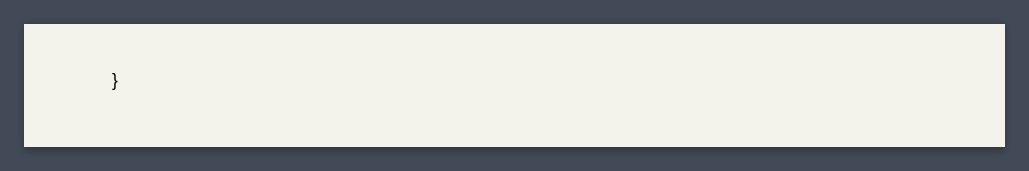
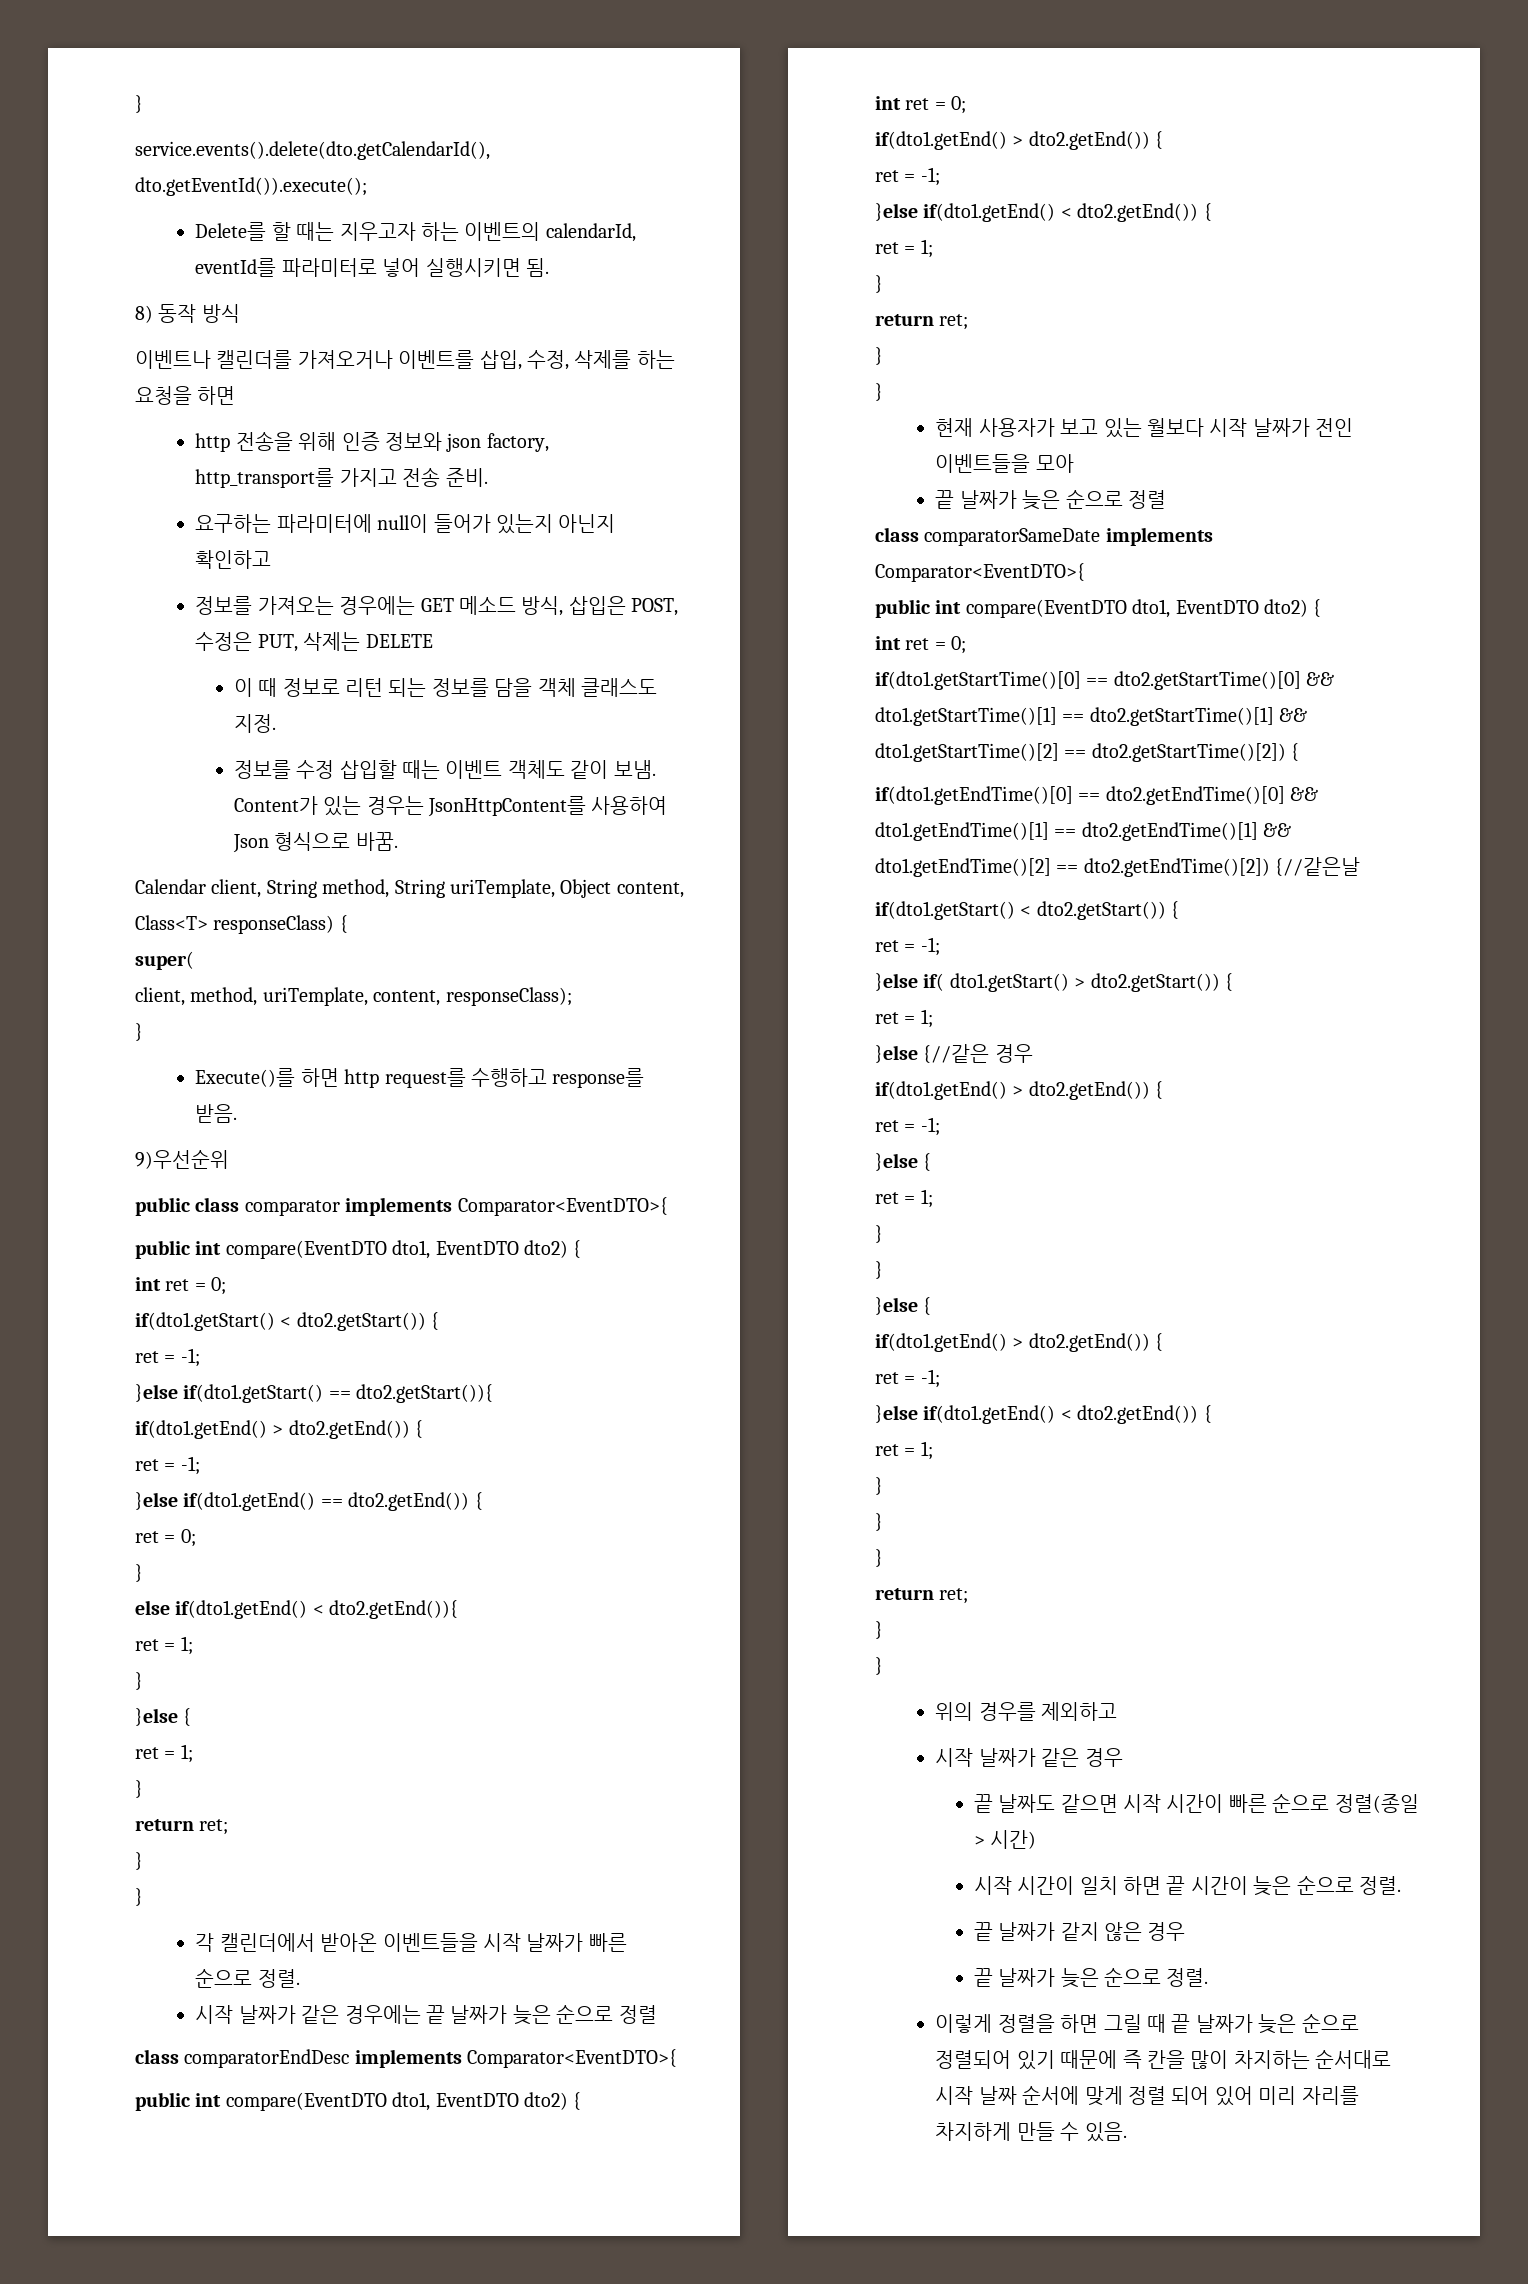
[112,73,118,90] } -> [135,95,143,113] [135,141,490,160] [135,177,367,196] [195,222,636,242] [195,258,550,277] [135,304,240,323] [135,350,675,370] [135,386,236,405] [195,431,549,452] [195,467,488,488] [195,514,616,534] [195,550,272,569] [195,596,679,616] [195,632,433,652] [233,678,658,697] [233,714,276,733] [233,760,656,779] [233,796,668,817] [232,832,398,853] [135,879,684,898] [135,915,348,934] [135,951,194,970] [135,987,572,1006] [135,1023,143,1041] [195,1068,645,1088] [195,1104,238,1123] [135,1149,229,1169] [135,1197,668,1216] [135,1240,582,1259] [135,1277,227,1295] [135,1312,440,1331] [135,1348,200,1367] [135,1384,494,1403] [135,1420,424,1439] [135,1456,200,1475] [135,1492,483,1511] [135,1529,196,1547] [135,1564,143,1582] [135,1600,459,1619] [135,1636,193,1655] [135,1672,143,1690] [135,1708,192,1726] [135,1744,193,1763] [135,1780,143,1798] [135,1819,229,1835] [135,1852,143,1870] [135,1888,143,1906] [195,1933,627,1952] [195,1968,300,1988] [195,2004,657,2025] [135,2049,678,2068] [135,2092,582,2111] [875,96,967,114] [875,131,1164,150] [875,167,940,186] [875,203,1212,222] [875,239,933,258] [875,275,883,293] [875,314,969,330] [875,347,883,365] [875,383,883,401] [935,418,1354,438] [935,454,1074,473] [935,489,1167,510] [875,527,1213,546] [875,563,1085,582] [875,599,1322,618] [875,636,967,654] [875,671,1335,690] [875,707,1308,726] [875,743,1300,762] [875,786,1319,805] [875,822,1292,841] [875,857,1361,877] [875,901,1180,920] [875,937,940,956] [875,973,1233,992] [875,1009,933,1028] [875,1044,1033,1063] [875,1081,1164,1100] [875,1117,940,1136] [875,1153,932,1171] [875,1189,933,1208] [875,1225,883,1243] [875,1261,883,1279] [875,1297,932,1315] [875,1333,1164,1352] [875,1369,940,1388] [875,1405,1212,1424] [875,1441,933,1460] [875,1477,883,1495] [875,1513,883,1531] [875,1549,883,1567] [875,1588,969,1604] [875,1621,883,1639] [875,1657,883,1675] [935,1702,1118,1721] [935,1748,1123,1767] [973,1793,1419,1813] [973,1830,1037,1849] [973,1875,1402,1896] [973,1922,1186,1941] [973,1967,1209,1988] [935,2013,1359,2034] [935,2049,1392,2070] [935,2085,1359,2106] [935,2122,1127,2142] } // service.events().delete(dto.getCalendarId(), dto.getEventId()).execute(); // Delete를 할 때는 지우고자 하는 이벤트의 calendarId, eventId를 파라미터로 넣어 실행시키면 됨. // 8) 동작 방식 // 이벤트나 캘린더를 가져오거나 이벤트를 삽입, 수정, 삭제를 하는 요청을 하면 // http 전송을 위해 인증 정보와 json factory, http_transport를 가지고 전송 준비. // 요구하는 파라미터에 null이 들어가 있는지 아닌지 확인하고 // 정보를 가져오는 경우에는 GET 메소드 방식, 삽입은 POST, 수정은 PUT, 삭제는 DELETE // 이 때 정보로 리턴 되는 정보를 담을 객체 클래스도 지정. // 정보를 수정 삽입할 때는 이벤트 객체도 같이 보냄. Content가 있는 경우는 JsonHttpContent를 사용하여 Json 형식으로 바꿈. // Calendar client, String method, String uriTemplate, Object content, Class<T> responseClass) { // super( // client, method, uriTemplate, content, responseClass); // } // Execute()를 하면 http request를 수행하고 response를 받음. // 9)우선순위 // public class comparator implements Comparator<EventDTO>{ // public int compare(EventDTO dto1, EventDTO dto2) { // int ret = 0; // if(dto1.getStart() < dto2.getStart()) { // ret = -1; // }else if(dto1.getStart() == dto2.getStart()){ // if(dto1.getEnd() > dto2.getEnd()) { // ret = -1; // }else if(dto1.getEnd() == dto2.getEnd()) { // ret = 0; // } // else if(dto1.getEnd() < dto2.getEnd()){ // ret = 1; // } // }else { // ret = 1; // } // return ret; // } // } // 각 캘린더에서 받아온 이벤트들을 시작 날짜가 빠른 순으로 정렬. // 시작 날짜가 같은 경우에는 끝 날짜가 늦은 순으로 정렬 // class comparatorEndDesc implements Comparator<EventDTO>{ // public int compare(EventDTO dto1, EventDTO dto2) { // int ret = 0; // if(dto1.getEnd() > dto2.getEnd()) { // ret = -1; // }else if(dto1.getEnd() < dto2.getEnd()) { // ret = 1; // } // return ret; // } // } // 현재 사용자가 보고 있는 월보다 시작 날짜가 전인 이벤트들을 모아 // 끝 날짜가 늦은 순으로 정렬 // class comparatorSameDate implements Comparator<EventDTO>{ // public int compare(EventDTO dto1, EventDTO dto2) { // int ret = 0; // if(dto1.getStartTime()[0] == dto2.getStartTime()[0] && dto1.getStartTime()[1] == dto2.getStartTime()[1] && dto1.getStartTime()[2] == dto2.getStartTime()[2]) { // if(dto1.getEndTime()[0] == dto2.getEndTime()[0] && dto1.getEndTime()[1] == dto2.getEndTime()[1] && dto1.getEndTime()[2] == dto2.getEndTime()[2]) {//같은날 // if(dto1.getStart() < dto2.getStart()) { // ret = -1; // }else if( dto1.getStart() > dto2.getStart()) { // ret = 1; // }else {//같은 경우 // if(dto1.getEnd() > dto2.getEnd()) { // ret = -1; // }else { // ret = 1; // } // } // }else { // if(dto1.getEnd() > dto2.getEnd()) { // ret = -1; // }else if(dto1.getEnd() < dto2.getEnd()) { // ret = 1; // } // } // } // return ret; // } // } // 위의 경우를 제외하고 // 시작 날짜가 같은 경우 // 끝 날짜도 같으면 시작 시간이 빠른 순으로 정렬(종일 > 시간) // 시작 시간이 일치 하면 끝 시간이 늦은 순으로 정렬. // 끝 날짜가 같지 않은 경우 // 끝 날짜가 늦은 순으로 정렬. // 이렇게 정렬을 하면 그릴 때 끝 날짜가 늦은 순으로 정렬되어 있기 때문에 즉 칸을 많이 차지하는 순서대로 시작 날짜 순서에 맞게 정렬 되어 있어 미리 자리를 차지하게 만들 수 있음.

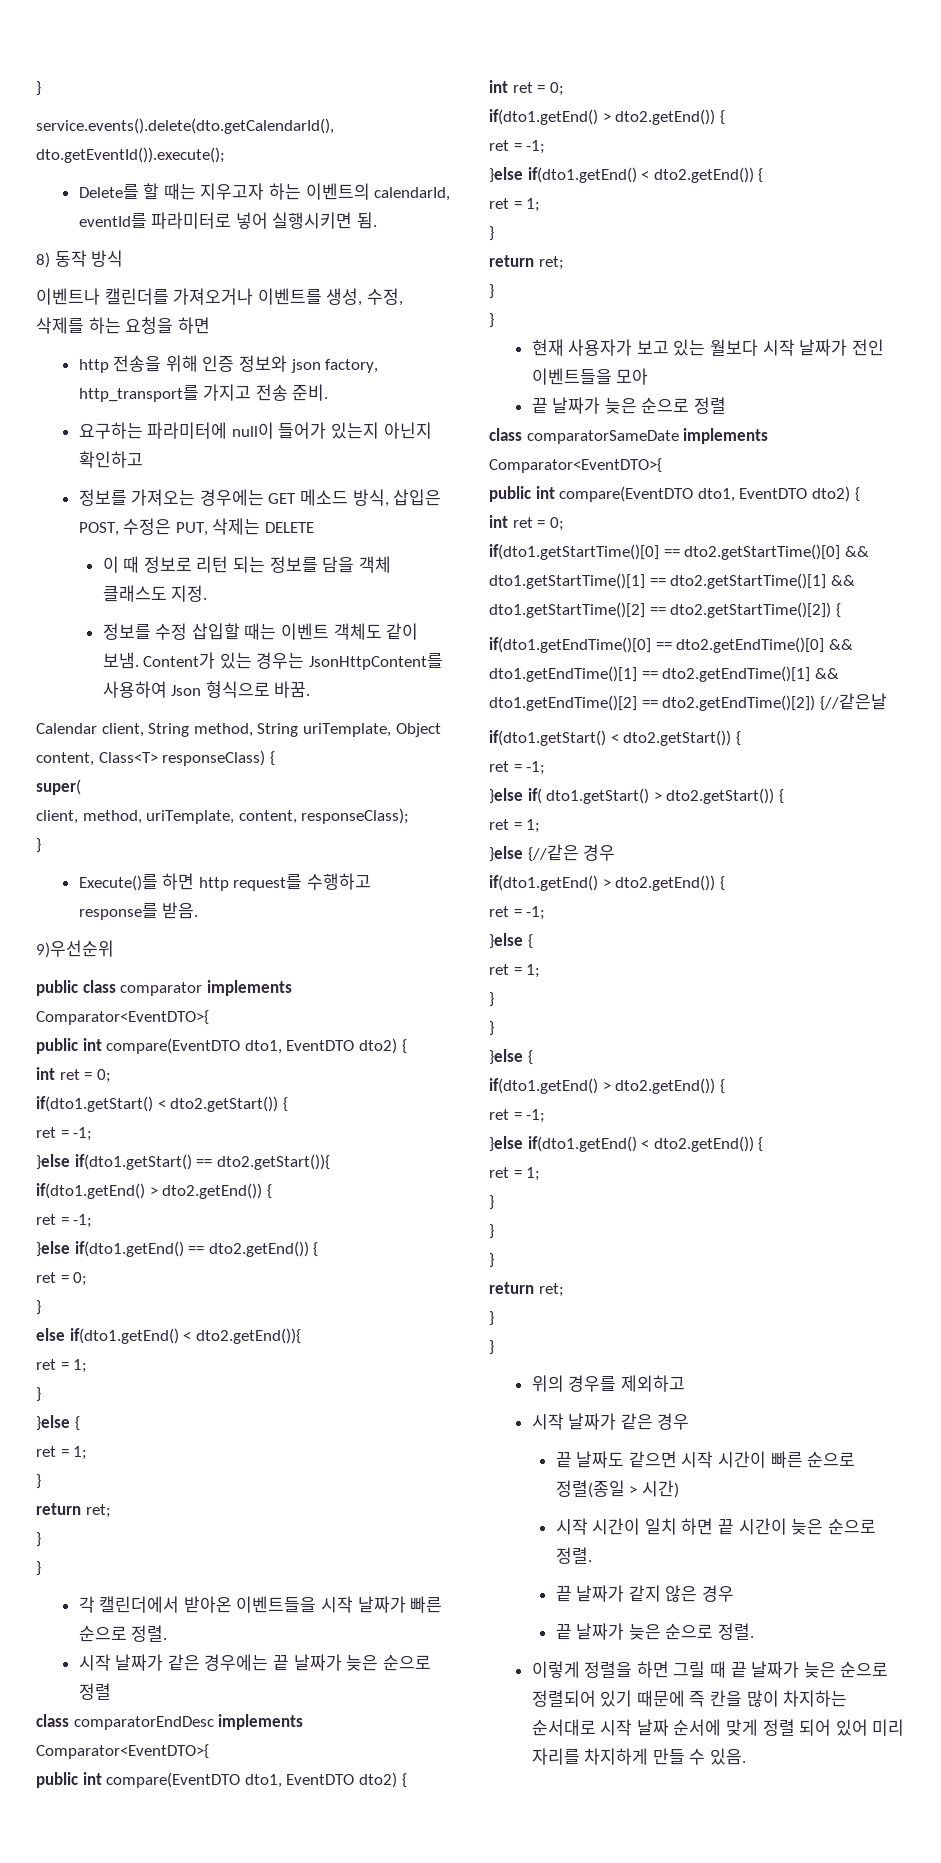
[479,350,522,370] 삽입, -> [326,288,363,306] 생성,

